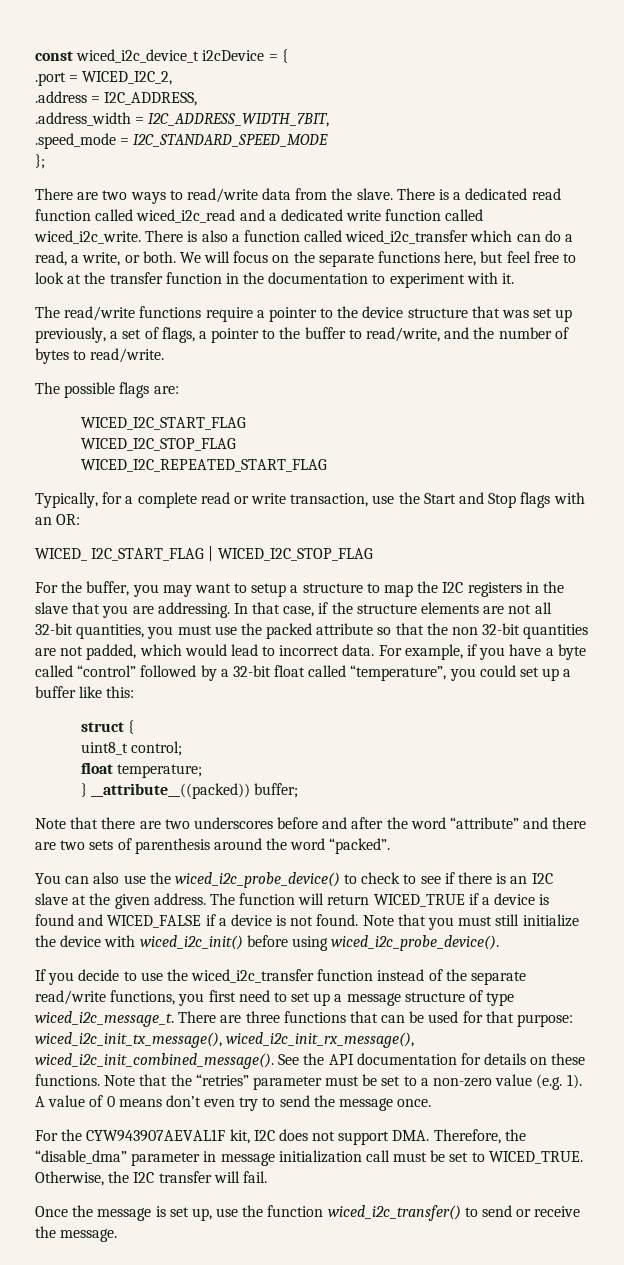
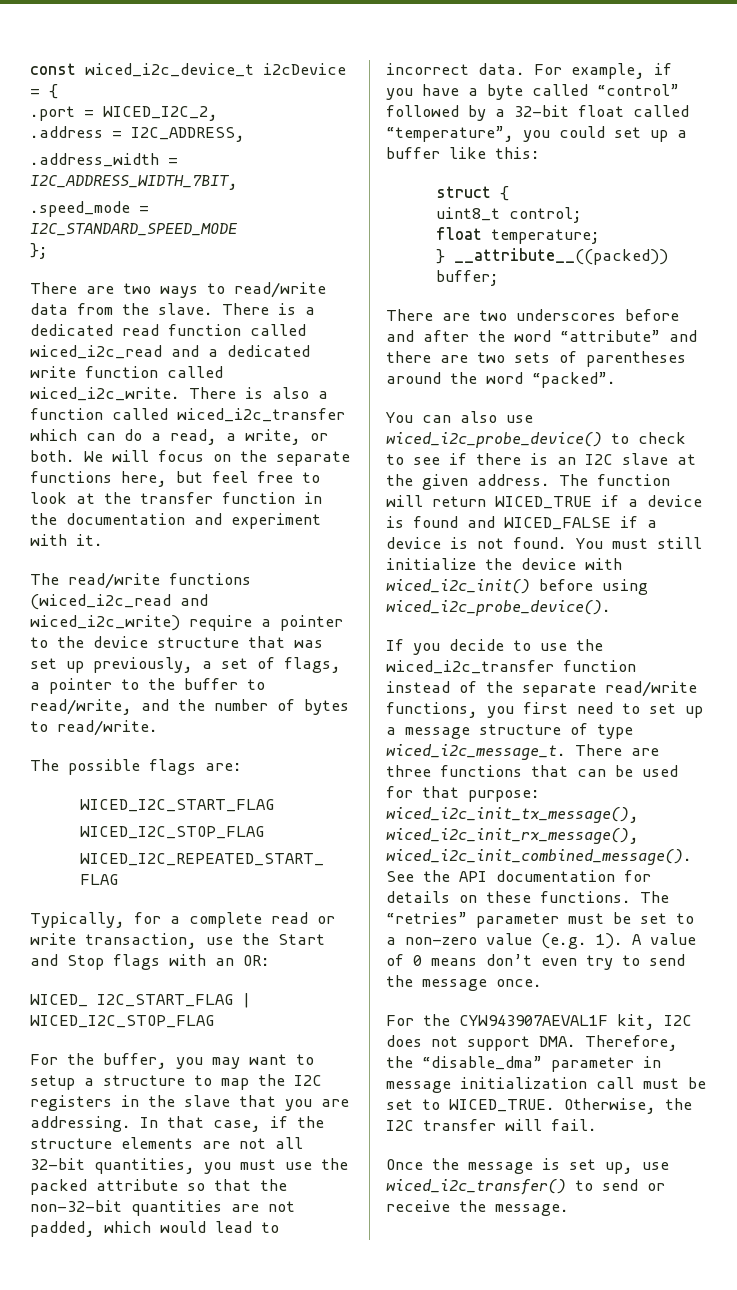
[372,274,386,284] to -> [194,513,222,525] and
(202, 312) none -> [30,594,208,610] [30,615,180,631] (wiced_i2c_read and wiced_i2c_write)
[452,623,521,635] non 32-bit -> [30,1200,122,1212] non-32-bit
[35,817,136,829] Note that there -> [386,309,433,321] There
[134,838,210,854] parenthesis -> [586,351,686,367] parentheses
[149,872,171,884] the -> (533, 419) none
[362,914,455,930] Note that you -> [576,538,603,549] You
[104,1074,192,1086] Note that the -> [640,891,669,903] The
[242,1205,324,1217] the function -> (669, 1166) none

